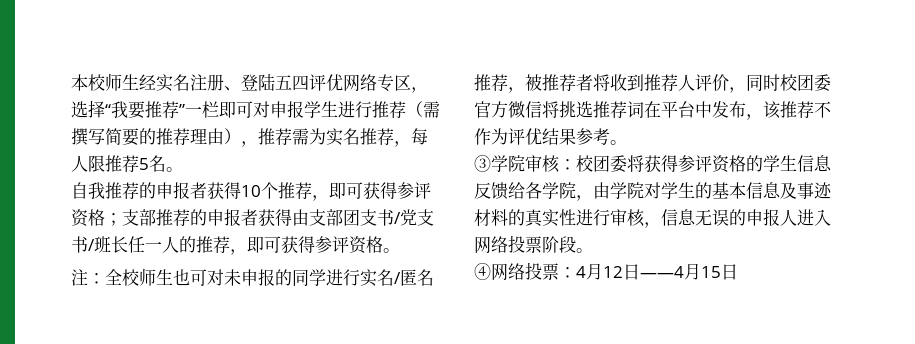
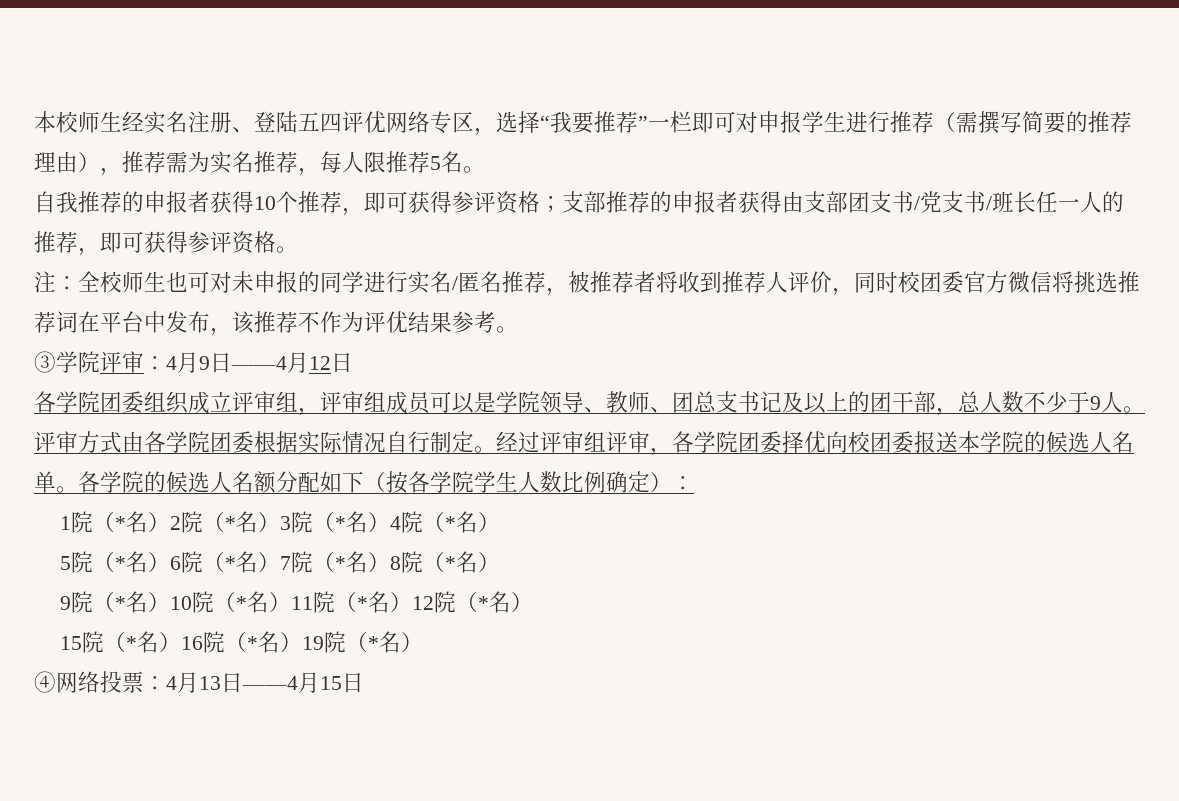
[525,155,832,173] [474,182,832,201] [474,209,831,228] [474,235,593,254] 审核：校团委将获得参评资格的学生信息反馈给各学院，由学院对学生的基本信息及事迹材料的真实性进行审核，信息无误的申报人进入网络投票阶段。 -> [100,351,353,373] [34,391,1145,416] [34,431,1134,456] [34,471,694,494] [60,511,501,533] [60,551,501,573] [60,591,534,613] [60,631,424,653] 评审：4月9日——4月12日 // 各学院团委组织成立评审组，评审组成员可以是学院领导、教师、团总支书记及以上的团干部，总人数不少于9人。评审方式由各学院团委根据实际情况自行制定。经过评审组评审，各学院团委择优向校团委报送本学院的候选人名单。各学院的候选人名额分配如下（按各学院学生人数比例确定）： // 1院（*名）2院（*名）3院（*名）4院（*名） // 5院（*名）6院（*名）7院（*名）8院（*名） // 9院（*名）10院（*名）11院（*名）12院（*名） // 15院（*名）16院（*名）19院（*名）
[603,266,623,278] 12 -> [199,676,221,690] 13

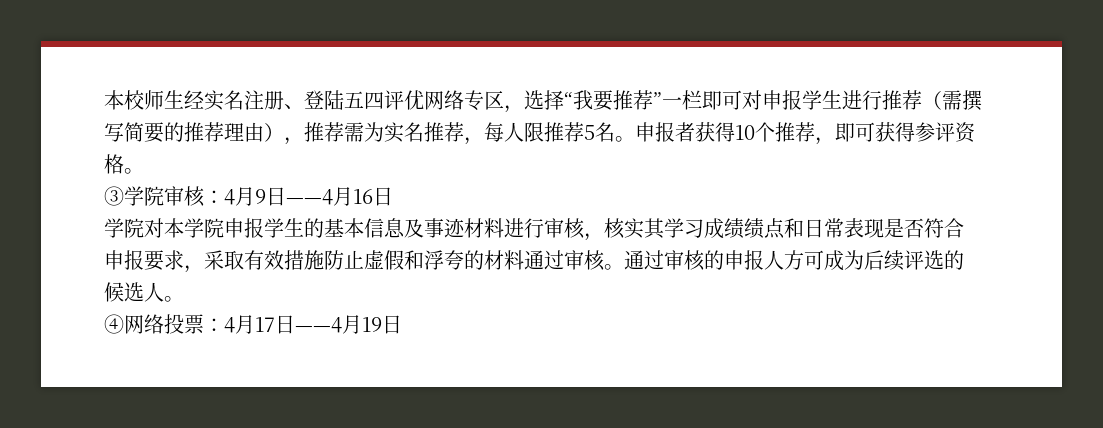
[34,191,144,213] // 自我推荐的 -> (635, 139) none
[540,191,1124,213] [34,231,298,256] [34,271,1140,296] [34,311,496,336] ；支部推荐的申报者获得由支部团支书/党支书/班长任一人的推荐，即可获得参评资格。 // 注：全校师生也可对未申报的同学进行实名/匿名推荐，被推荐者将收到推荐人评价，同时校团委官方微信将挑选推荐词在平台中发布，该推荐不作为评优结果参考 -> (124, 164) none
[100,351,144,373] 评审 -> [164,186,205,207] 审核
[309,356,331,370] 12 -> [353,189,373,204] 16
[34,391,1145,416] [34,431,1134,456] [34,471,694,494] [60,511,501,533] [60,551,501,573] [60,591,534,613] [60,631,424,653] 各学院团委组织成立评审组，评审组成员可以是学院领导、教师、团总支书记及以上的团干部，总人数不少于9人。评审方式由各学院团委根据实际情况自行制定。经过评审组评审，各学院团委择优向校团委报送本学院的候选人名单。各学院的候选人名额分配如下（按各学院学生人数比例确定）： // 1院（*名）2院（*名）3院（*名）4院（*名） // 5院（*名）6院（*名）7院（*名）8院（*名） // 9院（*名）10院（*名）11院（*名）12院（*名） // 15院（*名）16院（*名）19院（*名） -> [104,218,964,241] [104,250,964,273] [104,282,184,302] 学院对本学院申报学生的基本信息及事迹材料进行审核，核实其学习成绩绩点和日常表现是否符合申报要求，采取有效措施防止虚假和浮夸的材料通过审核。通过审核的申报人方可成为后续评选的候选人。
[199,672,342,693] 13日——4月15 -> [255,315,382,334] 17日——4月19

